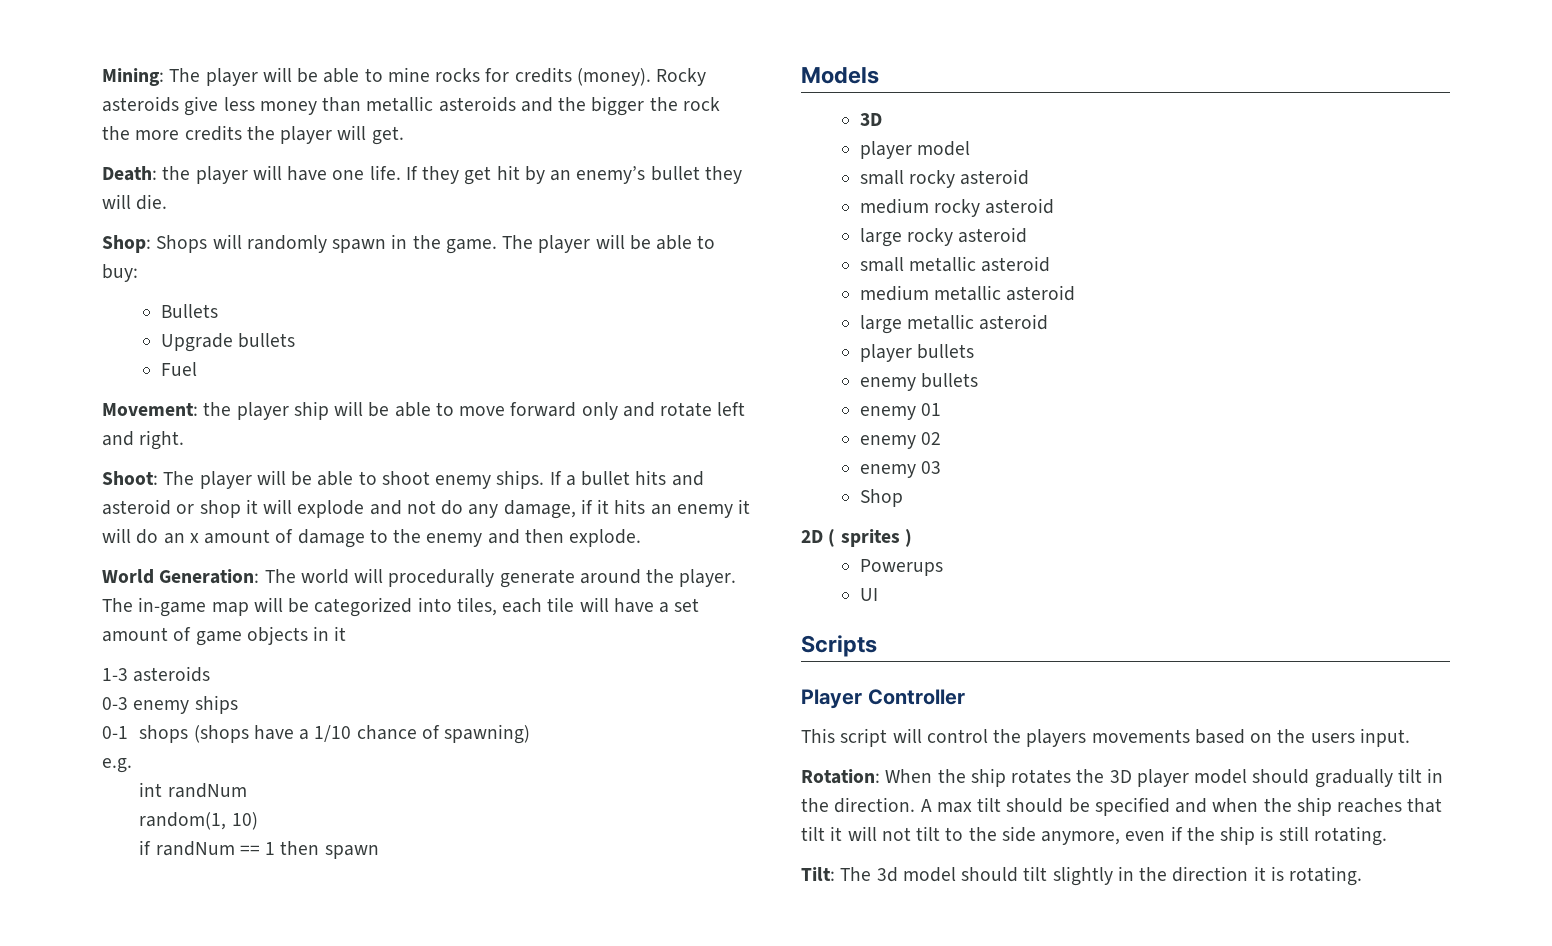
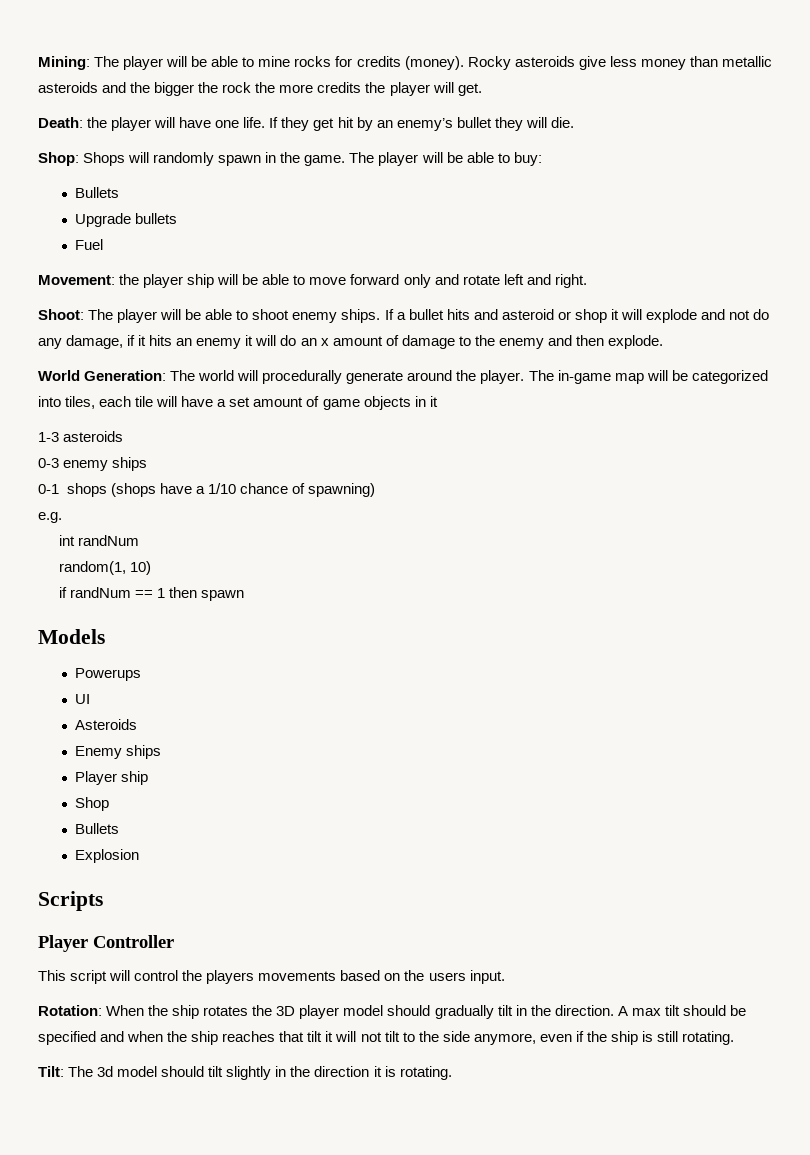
[859,113,882,126] [859,141,971,159] [859,169,1030,188] [859,198,1055,217] [859,227,1028,247] [859,256,1051,272] [859,285,1076,301] [859,314,1049,334] [859,344,975,362] [859,373,979,391] [859,403,942,420] [859,432,942,449] [859,461,942,478] [859,489,903,507] [801,529,912,547] [859,559,943,576] [859,588,878,601] 3D // player model // small rocky asteroid // medium rocky asteroid // large rocky asteroid // small metallic asteroid // medium metallic asteroid // large metallic asteroid // player bullets // enemy bullets // enemy 01 // enemy 02 // enemy 03 // Shop // 2D ( sprites ) // Powerups // UI -> [75,668,142,681] [75,694,91,704] [75,719,138,730] [75,745,162,759] [75,771,149,785] [75,797,110,811] [75,823,120,834] [75,849,140,863] Powerups // UI // Asteroids // Enemy ships // Player ship // Shop // Bullets // Explosion

